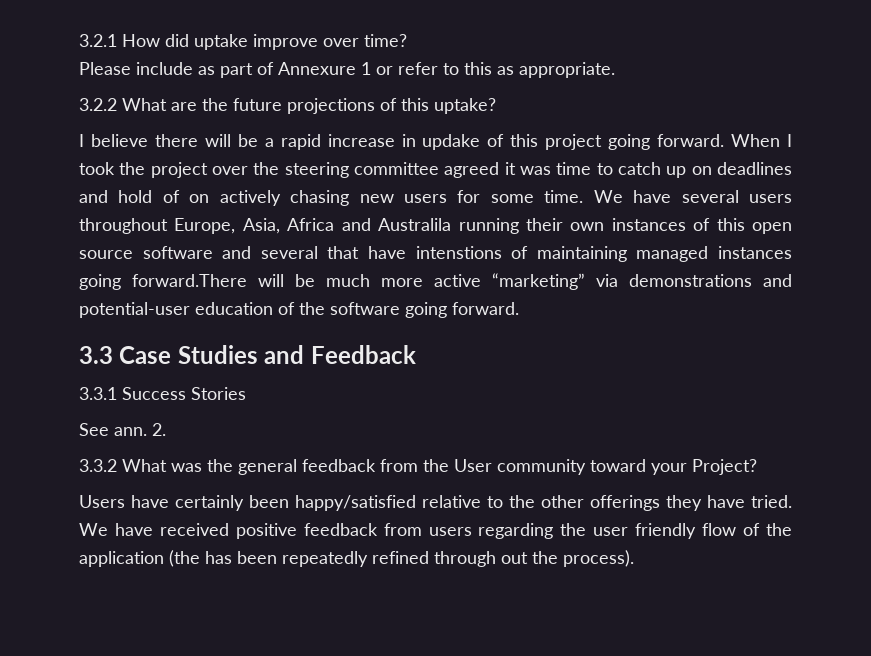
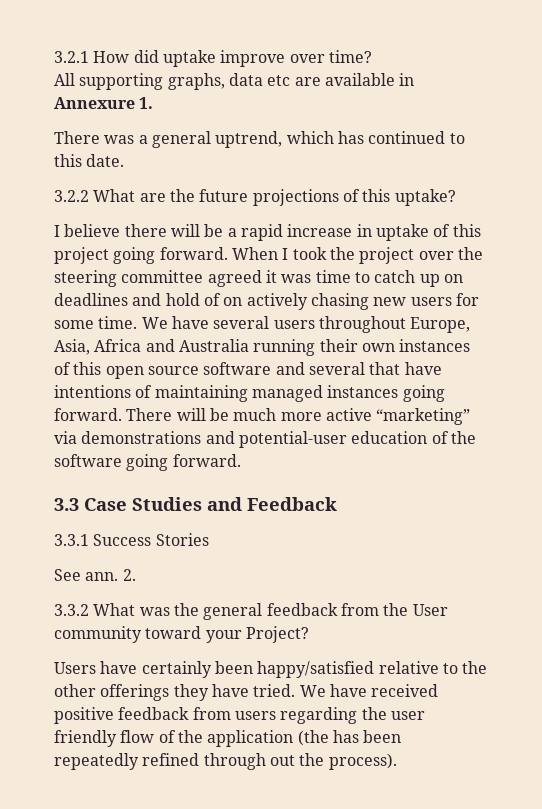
[79,62,615,78] Please include as part of Annexure 1 or refer to this as appropriate. -> [54,73,415,90] [54,97,154,109] [54,131,465,148] [54,154,125,167] All supporting graphs, data etc are available in Annexure 1. // There was a general uptrend, which has continued to this date.
[422,134,481,150] updake -> [375,224,429,241] uptake
[378,218,452,231] Australila -> [178,339,249,352] Australia
[415,246,502,259] intenstions -> [54,385,131,398] intentions
[132,274,247,287] forward.There -> [54,408,173,421] forward. There

